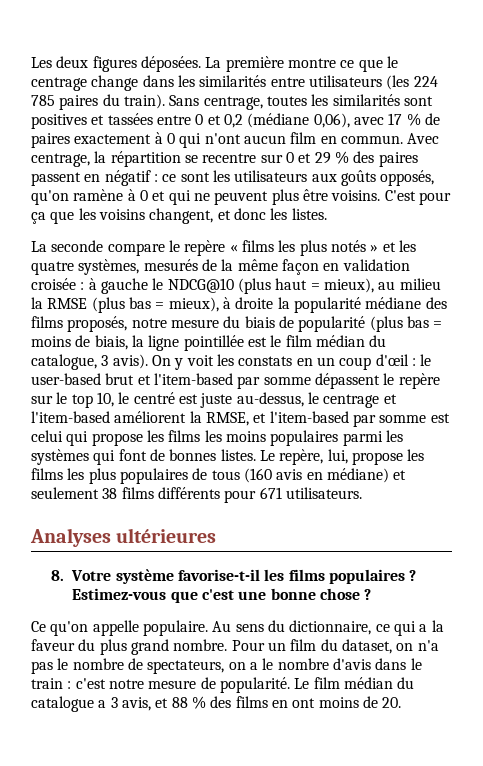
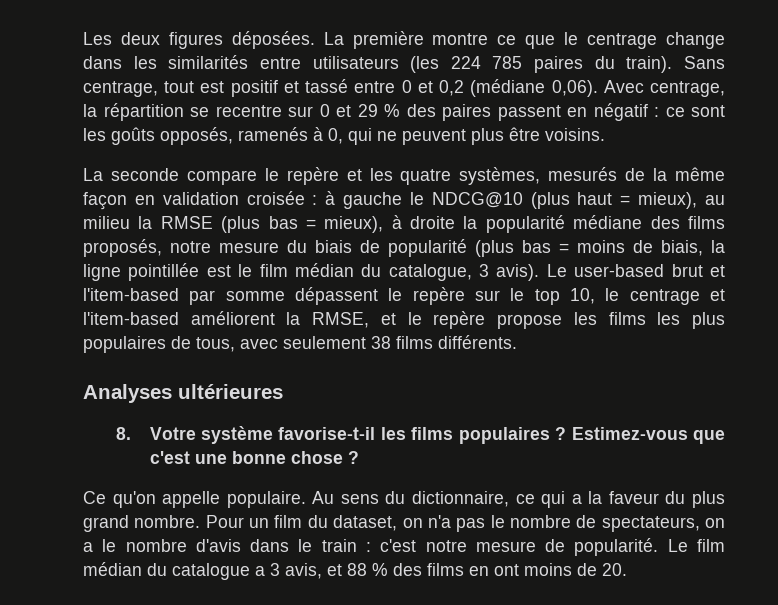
[266,94,433,106] [31,113,153,129] toutes les similarités sont positives et tassées -> [164,79,349,97] tout est positif et tassé
[313,113,440,128] [31,132,403,148] 0,06), avec 17 % de paires exactement à 0 qui n'ont aucun film en commun. -> [551,80,598,97] 0,06).
[234,170,435,186] [31,189,166,205] utilisateurs aux goûts opposés, qu'on ramène à 0 et -> [111,127,343,145] goûts opposés, ramenés à 0,
[384,190,451,205] [31,208,327,224] C'est pour ça que les voisins changent, et donc les listes. -> (605, 134) none
[229,240,379,256] « films les plus notés » -> (339, 176) none
[151,354,432,370] On y voit les constats en un coup d'œil : le -> [546,264,567,277] Le
[133,392,319,408] centré est juste au-dessus, le -> (620, 294) none
[269,411,450,427] [31,430,403,446] [31,449,348,465] l'item-based par somme est celui qui propose les films les moins populaires parmi les systèmes qui font de bonnes listes. Le repère, lui, -> [407,311,486,329] le repère
[211,468,407,483] [31,487,362,503] tous (160 avis en médiane) et seulement 38 films différents pour 671 utilisateurs. -> [196,335,517,352] tous, avec seulement 38 films différents.

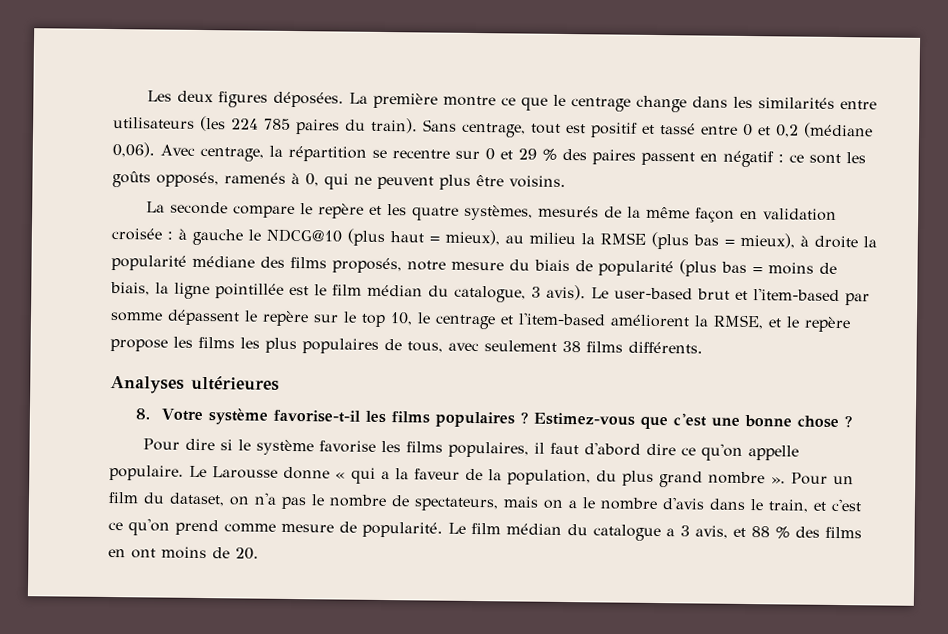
[83,491,535,508] Ce qu'on appelle populaire. Au sens du dictionnaire, ce -> [142,438,799,461] [109,464,346,481] Pour dire si le système favorise les films populaires, il faut d'abord dire ce qu'on appelle populaire. Le Larousse donne «
(659, 497) none -> [465,468,591,486] de la population,
[134,515,201,528] nombre. -> [708,471,786,485] nombre ».
(700, 524) none -> [503,496,539,508] mais
[321,539,467,552] train : c'est notre -> [768,498,862,513] [108,518,276,536] train, et c'est ce qu'on prend comme

